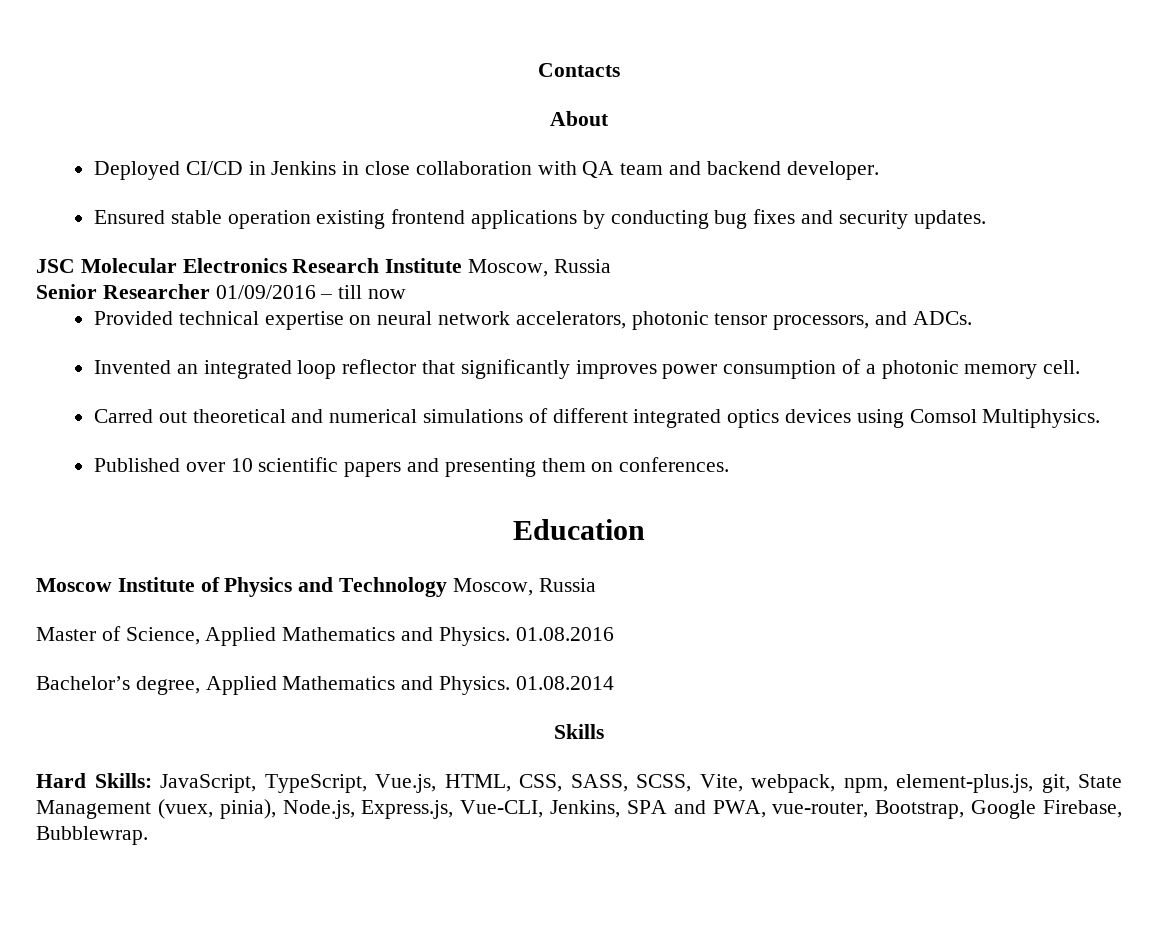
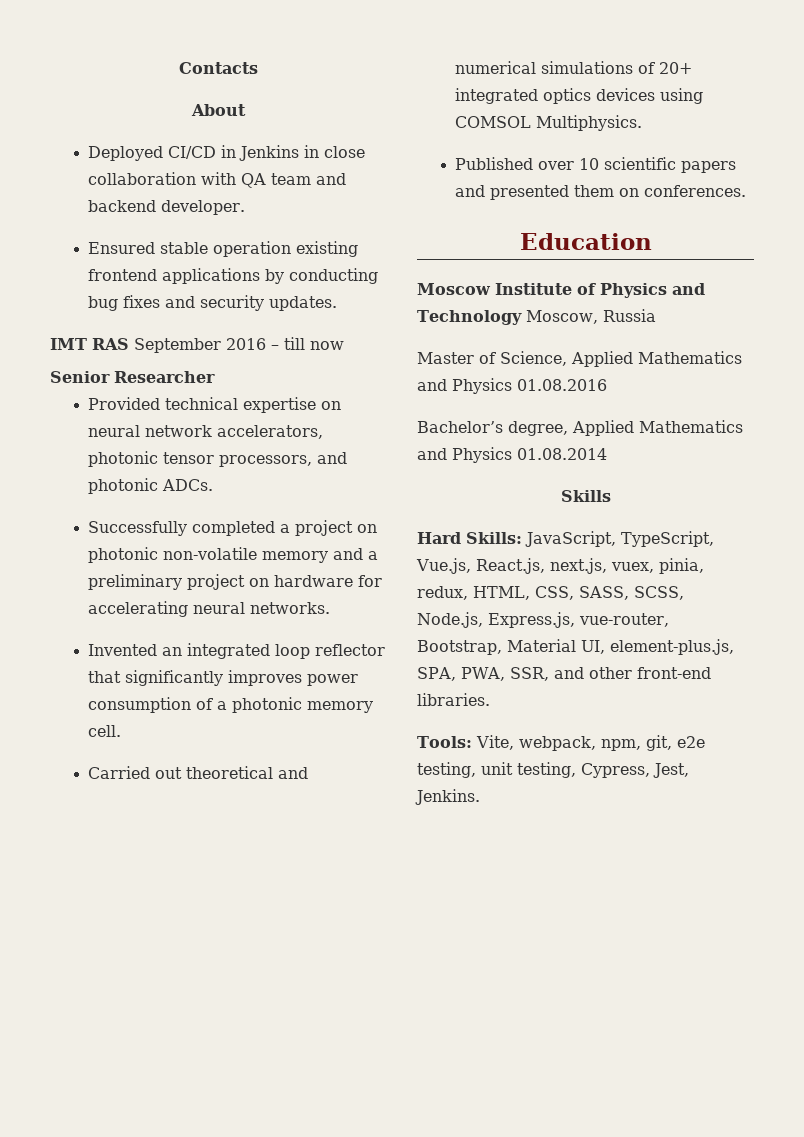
[36,258,611,277] [36,284,407,299] JSC Molecular Electronics Research Institute Moscow, Russia // Senior Researcher 01/09/2016 – till now -> [50,337,344,353] [50,371,215,383] IMT RAS September 2016 – till now // Senior Researcher
(908, 318) none -> [88,478,159,494] photonic
(972, 318) none -> [88,520,378,536] [88,547,379,563] [88,574,383,590] [88,601,331,617] // Successfully completed a project on photonic non-volatile memory and a preliminary project on hardware for accelerating neural networks.
[93,409,153,423] Carred -> [88,766,151,779] Carried
[552,408,628,423] different -> [659,62,693,74] 20+
[909,409,977,423] Comsol -> [455,116,532,128] COMSOL
[444,458,536,477] presenting -> [490,185,570,200] presented
[438,627,510,646] Physics. -> [452,378,512,394] Physics
[439,676,511,695] Physics. -> [452,447,512,463] Physics
[444,774,1122,793] [36,799,1122,819] [36,826,148,845] HTML, CSS, SASS, SCSS, Vite, webpack, npm, element-plus.js, git, State Management (vuex, pinia), Node.js, Express.js, Vue-CLI, Jenkins, SPA and PWA, vue-router, Bootstrap, Google Firebase, Bubblewrap. -> [475,558,704,574] [417,586,684,600] [417,612,669,628] [417,639,734,655] [417,667,711,681] [417,693,490,706] [417,735,705,751] [417,762,689,778] [415,789,480,805] React.js, next.js, vuex, pinia, redux, HTML, CSS, SASS, SCSS, Node.js, Express.js, vue-router, Bootstrap, Material UI, element-plus.js, SPA, PWA, SSR, and other front-end libraries. // Tools: Vite, webpack, npm, git, e2e testing, unit testing, Cypress, Jest, Jenkins.

